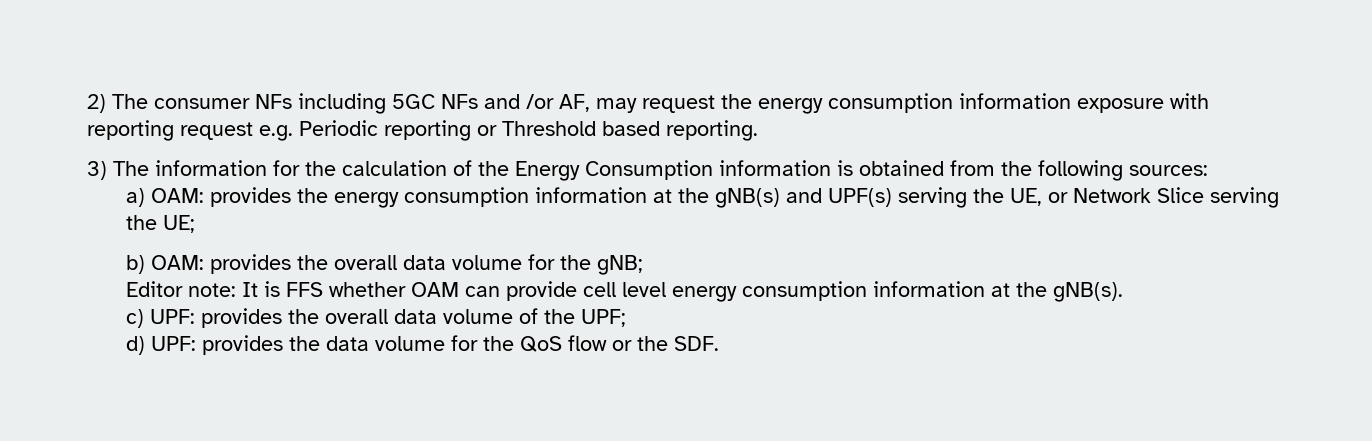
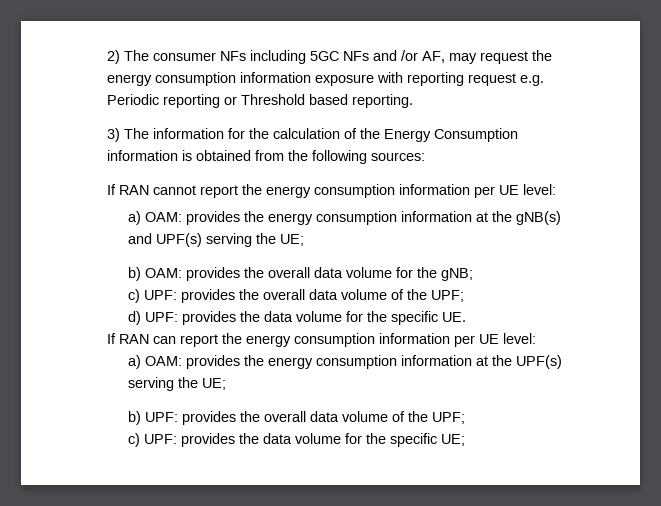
(1209, 170) none -> [106,184,556,198] // If RAN cannot report the energy consumption information per UE level:
[1009,187,1279,208] [125,215,157,230] UE, or Network Slice serving the -> (277, 238) none
[125,281,1123,302] // Editor note: It is FFS whether OAM can provide cell level energy consumption information at the gNB(s). -> (474, 274) none
[519,335,719,352] QoS flow or the SDF. -> [391,311,467,325] [106,333,536,347] [128,355,563,369] [128,377,227,391] [128,411,466,425] [128,433,466,447] specific UE. // If RAN can report the energy consumption information per UE level: // a) OAM: provides the energy consumption information at the UPF(s) serving the UE; // b) UPF: provides the overall data volume of the UPF; // c) UPF: provides the data volume for the specific UE;

